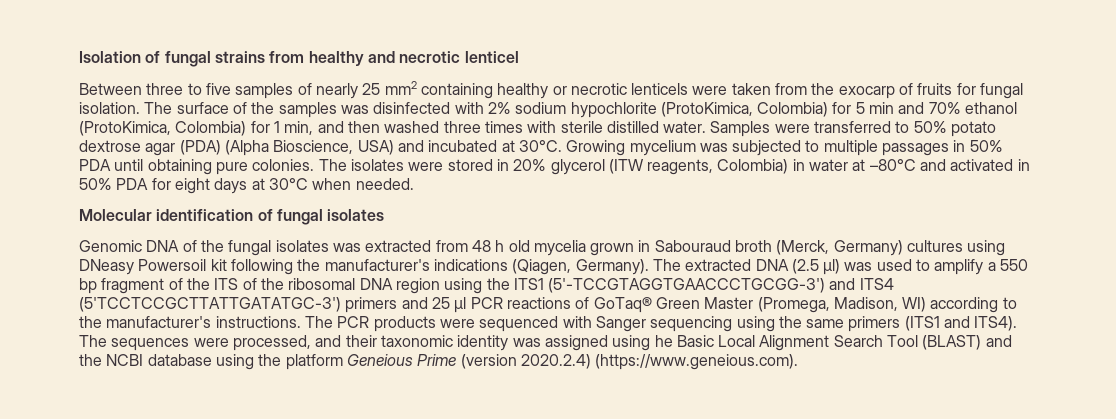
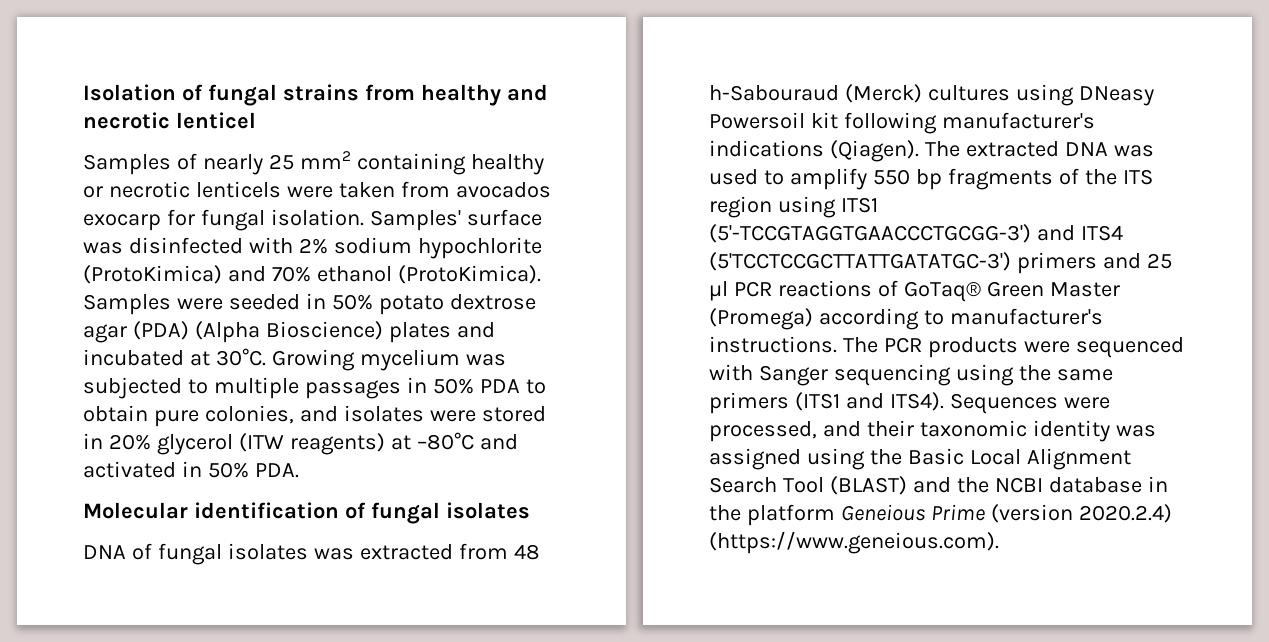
[79,83,294,99] Between three to five samples -> [83,154,171,175] Samples
[811,83,1024,99] [79,102,337,118] the exocarp of fruits for fungal isolation. The surface of the samples -> [455,182,551,198] [83,209,542,231] avocados exocarp for fungal isolation. Samples' surface
[660,102,1018,117] [79,121,910,137] (ProtoKimica, Colombia) for 5 min and 70% ethanol (ProtoKimica, Colombia) for 1 min, and then washed three times with sterile distilled water. Samples were transferred to -> [83,265,541,284] [83,293,326,315] (ProtoKimica) and 70% ethanol (ProtoKimica). Samples were seeded in
[273,140,394,155] Bioscience, USA) -> [265,321,451,343] Bioscience) plates
[114,159,347,175] until obtaining pure colonies. The -> [525,379,546,394] [83,405,338,427] to obtain pure colonies, and
[647,159,849,175] reagents, Colombia) in water -> [289,433,385,455] reagents)
[116,178,414,194] PDA for eight days at 30°C when needed. -> [254,463,299,478] PDA.
[79,240,142,252] Genomic -> (530, 510) none
[200,240,224,252] the -> (152, 551) none
[495,240,903,256] h old mycelia grown in Sabouraud broth (Merck, Germany) -> [709,84,922,103] h-Sabouraud (Merck)
[297,259,321,271] the -> (937, 123) none
[512,259,649,275] (Qiagen, Germany). -> [829,140,919,162] (Qiagen).
[791,259,841,275] (2.5 µl) -> (1108, 149) none
[987,262,996,271] a -> (867, 179) none
[101,278,165,294] fragment -> [947,168,1053,190] fragments
[242,278,393,290] of the ribosomal DNA -> (1153, 177) none
[486,278,510,290] the -> (836, 207) none
[757,297,927,313] (Promega, Madison, WI) -> [709,308,813,330] (Promega)
[79,316,102,328] the -> (944, 317) none
[79,335,190,351] The sequences -> [949,393,1058,414] Sequences
[654,335,673,347] he -> [869,449,902,465] the
[215,354,254,370] using -> [1147,476,1168,492] in

